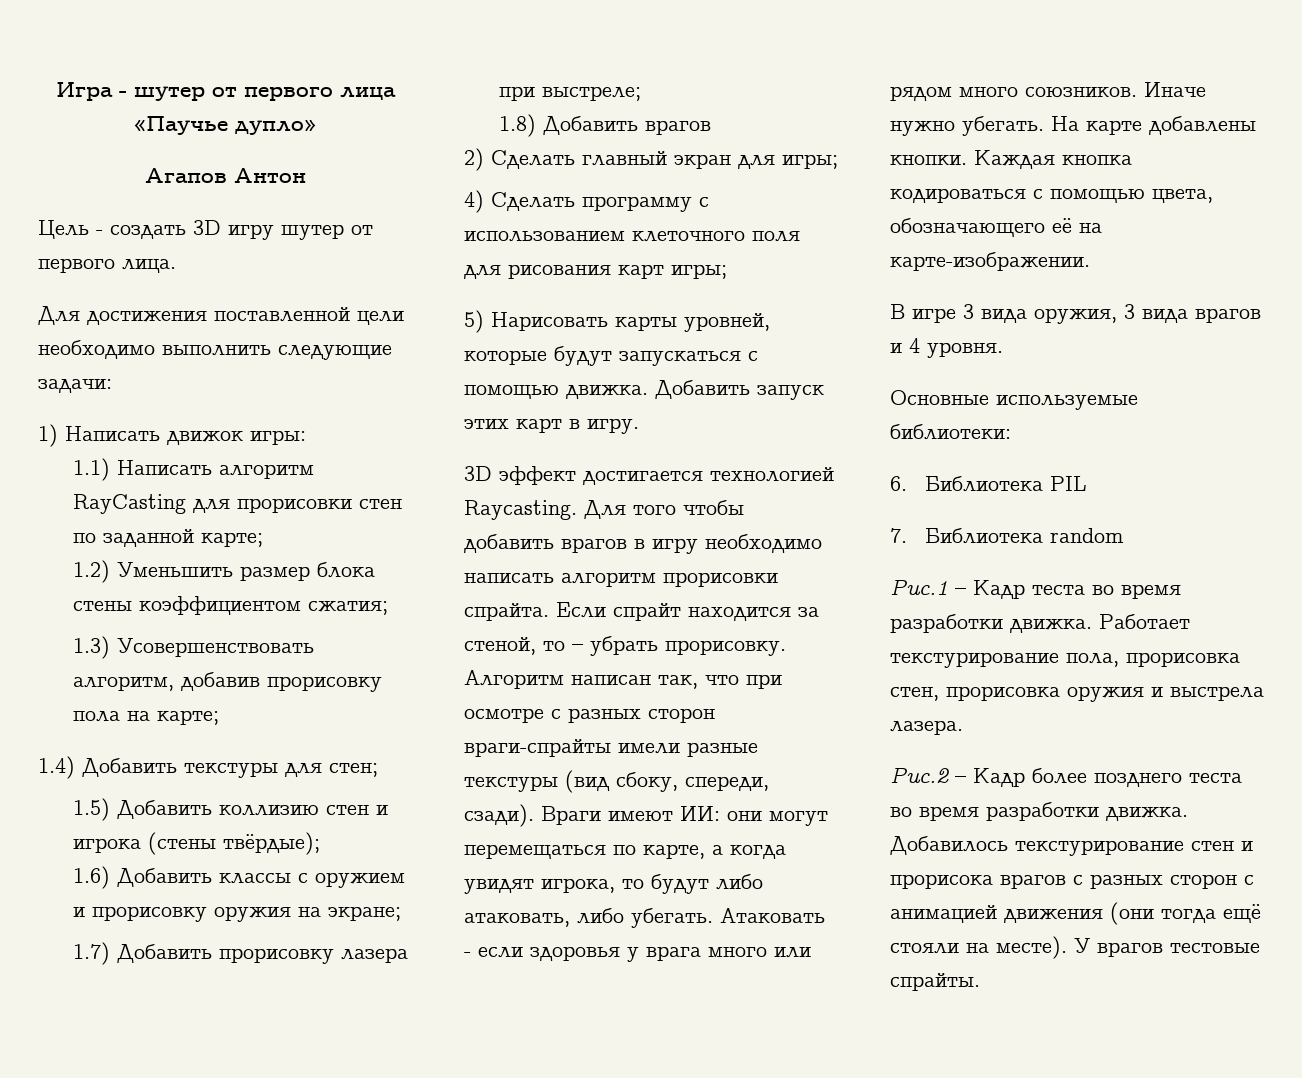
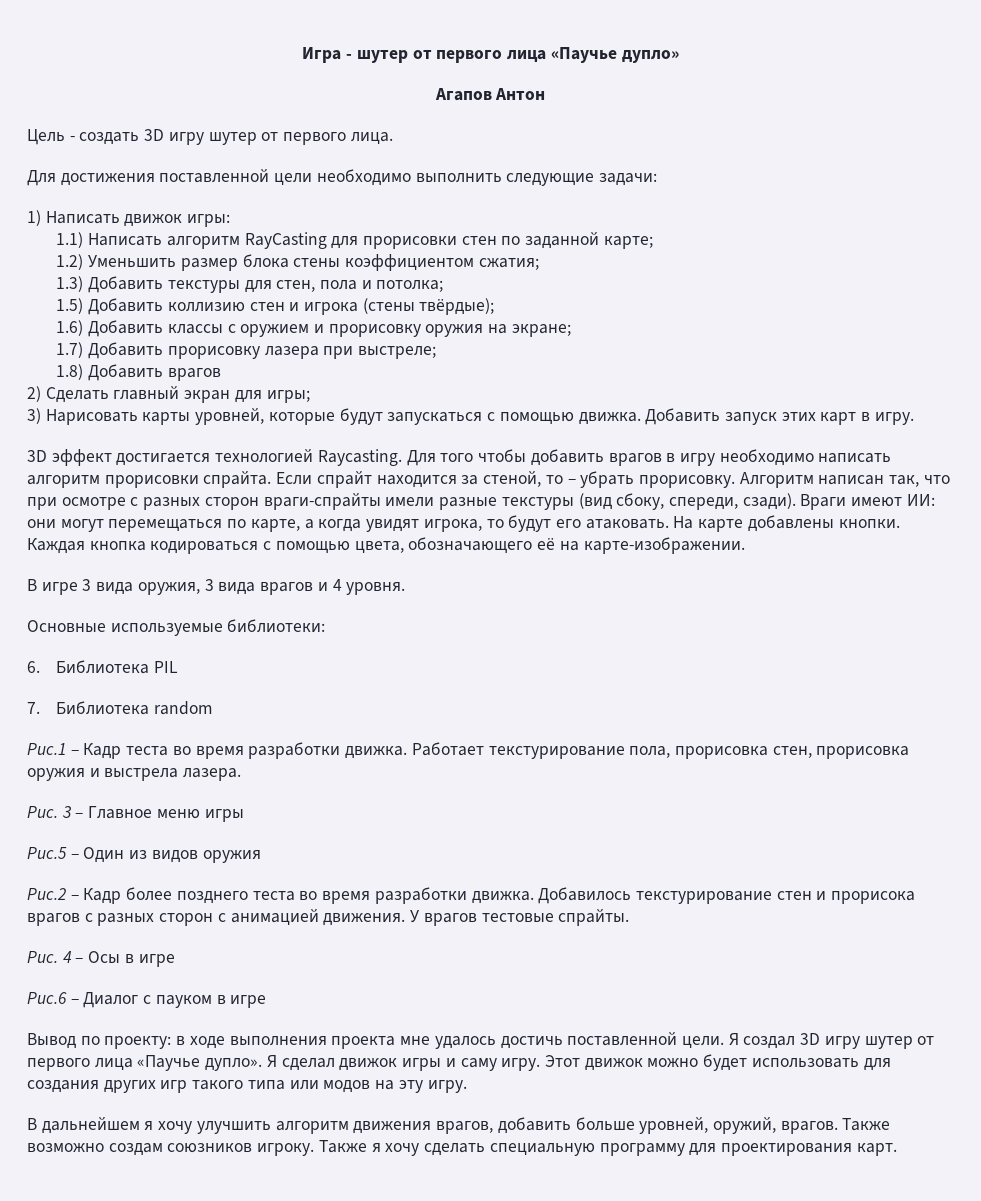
[117,638,315,657] [73,672,383,692] [73,710,220,725] [38,756,378,779] Усовершенствовать алгоритм, добавив прорисовку пола на карте; // 1.4) Добавить текстуры для стен; -> [88,276,444,293] Добавить текстуры для стен, пола и потолка;
[464,190,709,213] [464,231,800,242] [464,264,727,279] [464,310,484,333] 4) Сделать программу с использованием клеточного поля для рисования карт игры; // 5) -> [27,408,41,424] 3)
[716,874,763,890] [464,908,825,928] [464,946,811,962] [890,82,1206,101] [890,116,1044,136] либо атаковать, либо убегать. Атаковать - если здоровья у врага много или рядом много союзников. Иначе нужно убегать. -> [555,519,669,529] его атаковать.
(963, 727) none -> [27,806,244,822] [27,847,261,863] // Рис. 3 – Главное меню игры // Рис.5 – Один из видов оружия
[1004,902,1261,925] [890,936,1260,959] [890,973,980,991] движения (они тогда ещё стояли на месте). У врагов тестовые спрайты. -> [323,909,630,926] [27,951,175,967] [27,992,267,1008] [27,1032,935,1049] [27,1054,891,1071] [27,1080,467,1093] [27,1117,891,1134] [27,1140,897,1156] движения. У врагов тестовые спрайты. // Рис. 4 – Осы в игре // Рис.6 – Диалог с пауком в игре // Вывод по проекту: в ходе выполнения проекта мне удалось достичь поставленной цели. Я создал 3D игру шутер от первого лица «Паучье дупло». Я сделал движок игры и саму игру. Этот движок можно будет использовать для создания других игр такого типа или модов на эту игру. // В дальнейшем я хочу улучшить алгоритм движения врагов, добавить больше уровней, оружий, врагов. Также возможно создам союзников игроку. Также я хочу сделать специальную программу для проектирования карт.

